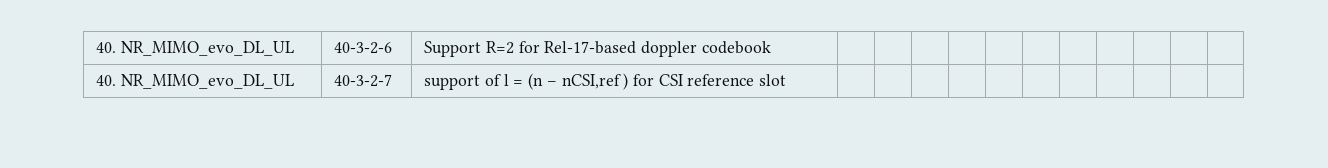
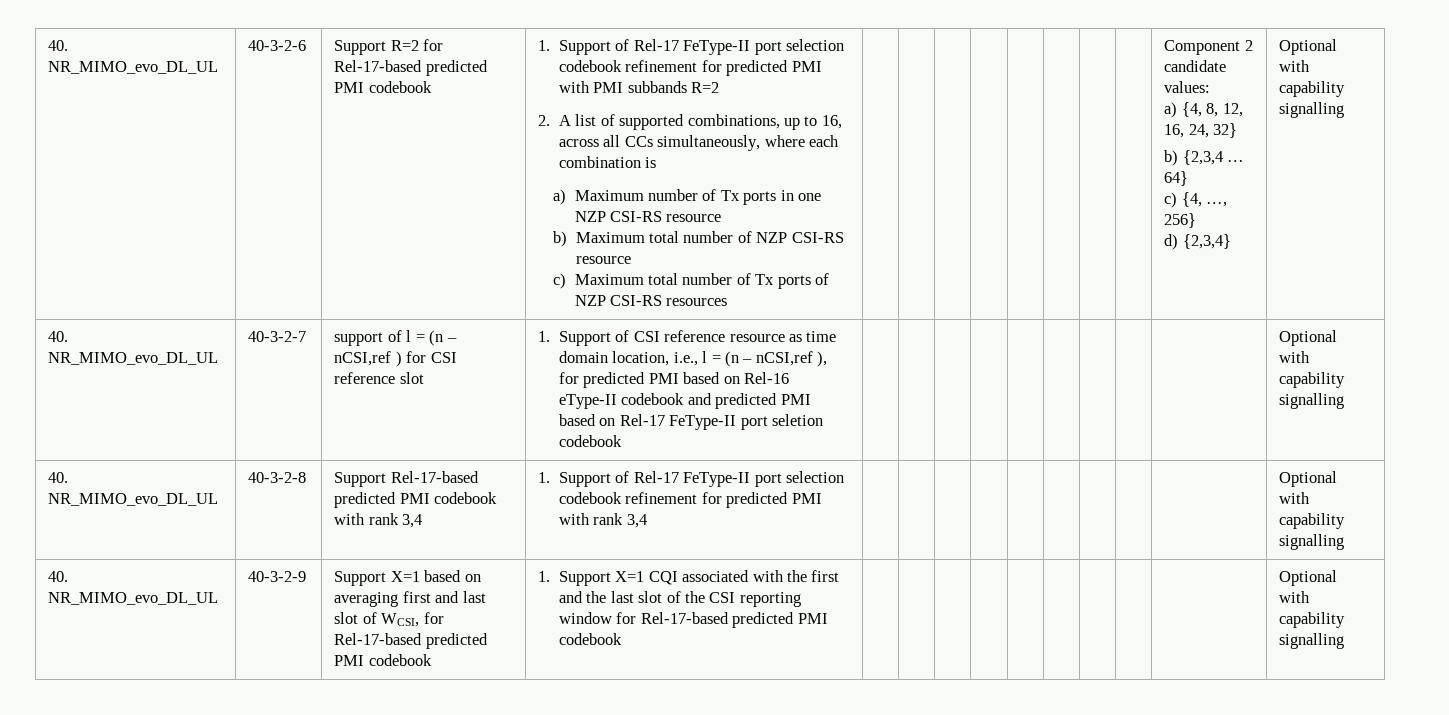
[641,41,771,57] doppler codebook | | | | | | | | | | | -> [425,60,488,76] [334,81,432,93] [538,39,845,55] [558,60,822,76] [558,81,720,93] [538,114,842,130] [558,135,840,151] [558,156,657,168] [553,189,822,205] [574,211,722,222] [553,231,844,247] [575,256,631,264] [553,273,830,289] [574,295,728,306] [1164,40,1253,55] [1164,60,1227,72] [1164,81,1211,93] [1164,102,1243,118] [1164,123,1238,138] [1164,150,1245,166] [1164,171,1189,186] [1164,192,1228,208] [1164,213,1197,228] [1164,234,1231,250] [1279,39,1338,55] [1279,60,1311,72] [1279,81,1346,97] [1279,102,1345,118] predicted PMI codebook | 1. Support of Rel-17 FeType-II port selection codebook refinement for predicted PMI with PMI subbands R=2 // 2. A list of supported combinations, up to 16, across all CCs simultaneously, where each combination is // a) Maximum number of Tx ports in one NZP CSI-RS resource // b) Maximum total number of NZP CSI-RS resource // c) Maximum total number of Tx ports of NZP CSI-RS resources | | | | | | | | | Component 2 candidate values: // a) {4, 8, 12, 16, 24, 32} // b) {2,3,4 … 64} // c) {4, …, 256} // d) {2,3,4} | Optional with capability signalling
(787, 80) | | | | | | | | | | -> [538,330,837,346] [558,351,828,367] [558,372,790,388] [558,393,811,409] [558,414,824,430] [558,435,622,447] [1279,330,1338,346] [1279,351,1311,363] [1279,372,1346,388] [1279,393,1345,409] [48,472,69,483] [48,493,219,506] [248,472,307,483] [334,471,479,487] [334,492,498,508] [334,513,423,528] [538,471,845,487] [558,492,822,508] [558,513,647,528] [1279,471,1338,487] [1279,492,1311,504] [1279,513,1346,529] [1279,534,1345,550] [48,571,69,582] [48,592,219,605] [248,571,307,582] [334,570,481,586] [334,591,486,607] [334,612,444,627] [334,633,488,649] [334,654,432,666] [538,570,840,586] [558,591,801,607] [558,612,828,628] [558,633,622,645] [1279,570,1338,586] [1279,591,1311,603] [1279,612,1346,628] [1279,633,1345,649] 1. Support of CSI reference resource as time domain location, i.e., l = (n – nCSI,ref ), for predicted PMI based on Rel-16 eType-II codebook and predicted PMI based on Rel-17 FeType-II port seletion codebook | | | | | | | | | | Optional with capability signalling // 40. NR_MIMO_evo_DL_UL | 40-3-2-8 | Support Rel-17-based predicted PMI codebook with rank 3,4 | 1. Support of Rel-17 FeType-II port selection codebook refinement for predicted PMI with rank 3,4 | | | | | | | | | | Optional with capability signalling // 40. NR_MIMO_evo_DL_UL | 40-3-2-9 | Support X=1 based on averaging first and last slot of WCSI, for Rel-17-based predicted PMI codebook | 1. Support X=1 CQI associated with the first and the last slot of the CSI reporting window for Rel-17-based predicted PMI codebook | | | | | | | | | | Optional with capability signalling

